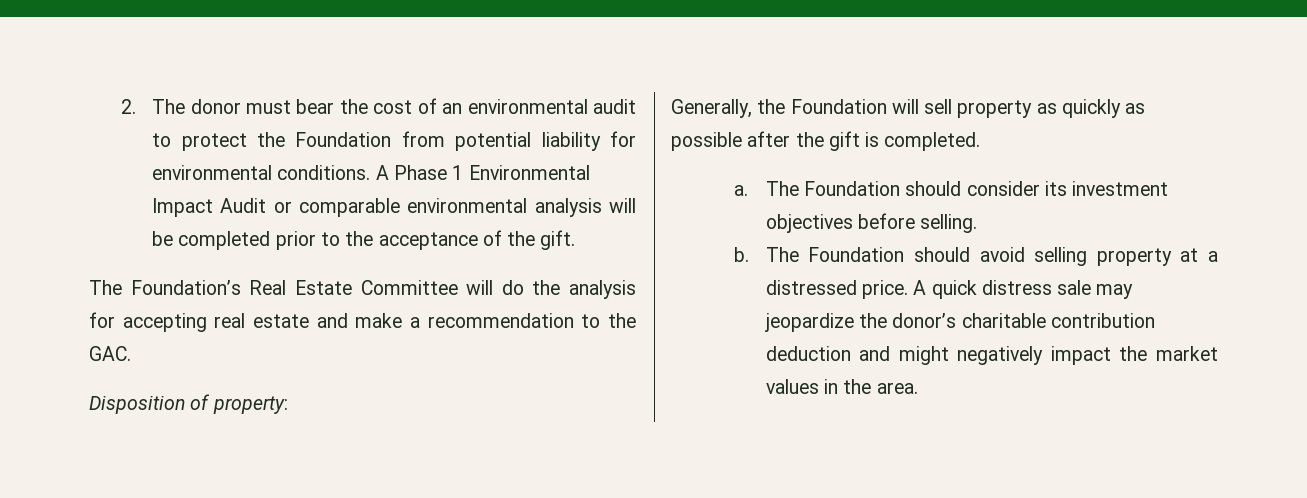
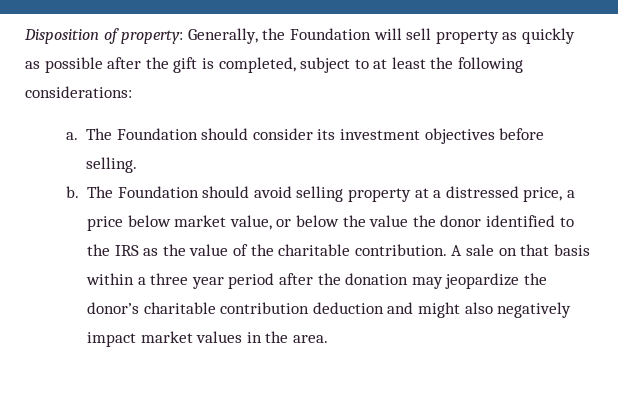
[120,98,636,114] [152,131,636,151] [152,165,590,180] [152,198,636,217] [152,230,576,250] [89,280,636,299] [89,312,636,332] [89,346,131,361] 2. The donor must bear the cost of an environmental audit to protect the Foundation from potential liability for environmental conditions. A Phase 1 Environmental Impact Audit or comparable environmental analysis will be completed prior to the acceptance of the gift. // The Foundation’s Real Estate Committee will do the analysis for accepting real estate and make a recommendation to the GAC. // -> (24, 36) none
(288, 405) // -> (184, 37) none
[884,132,981,151] completed. -> [218,57,524,73] [25,86,132,98] completed, subject to at least the following considerations:
[862,280,1092,299] price. A quick distress sale -> [523,187,575,202] [87,215,574,231] [87,244,590,256] [86,273,409,289] price, a price below market value, or below the value the donor identified to the IRS as the value of the charitable contribution. A sale on that basis within a three year period after the donation
(949, 355) none -> [464,302,493,314] also
[1119,346,1148,361] the -> (137, 339) none

